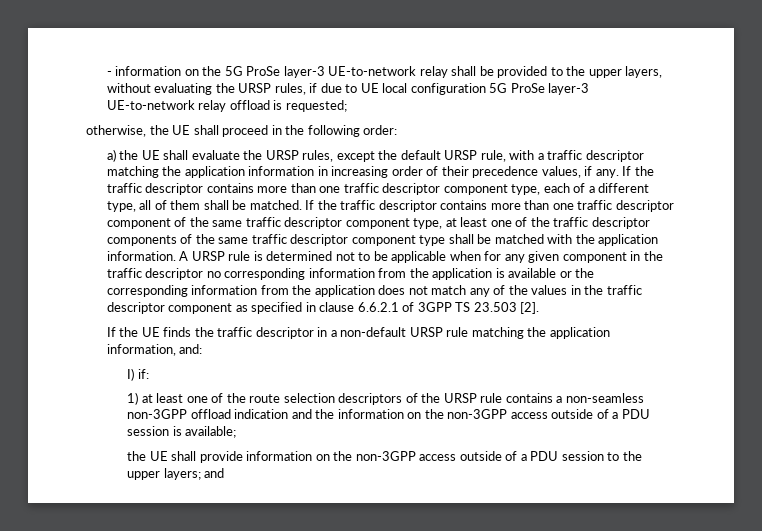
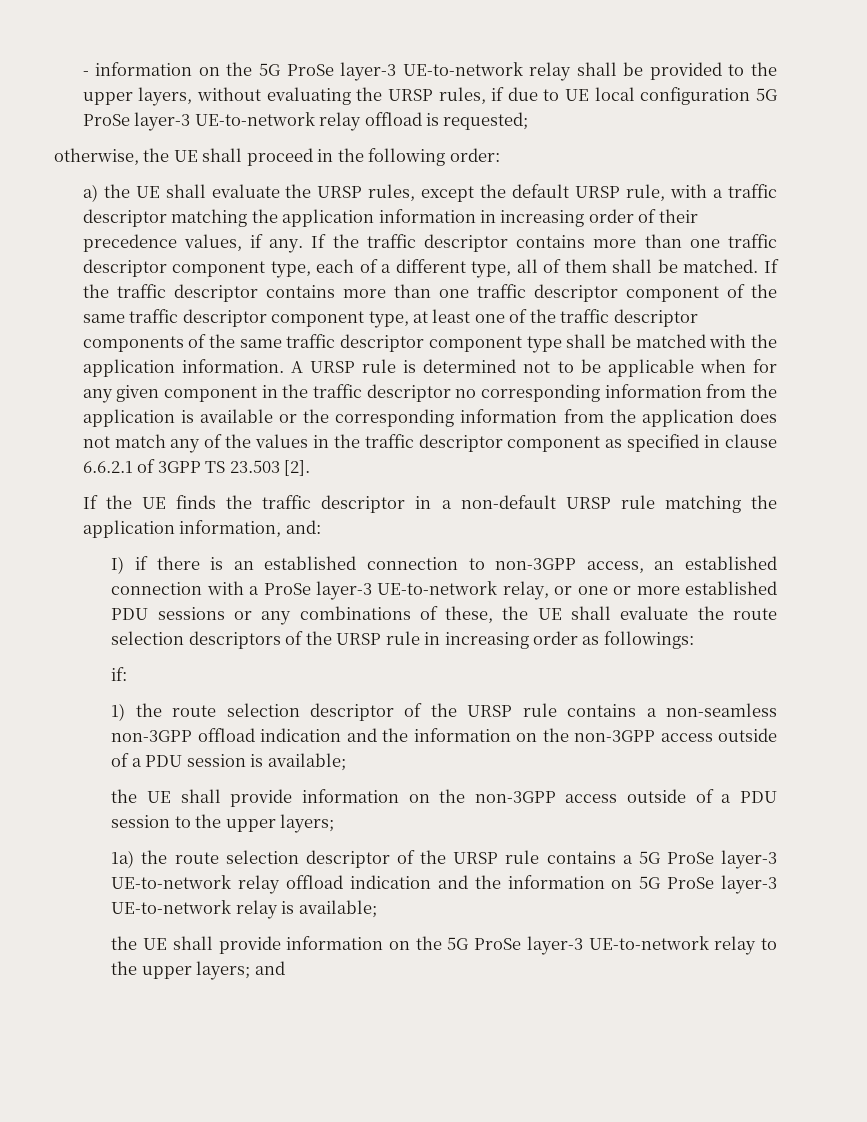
[137,369,149,379] [127,392,224,405] if: // 1) at least one of -> [134,556,778,573] [111,581,778,600] [111,606,689,625] if there is an established connection to non-3GPP access, an established connection with a ProSe layer-3 UE-to-network relay, or one or more established PDU sessions or any combinations of these, the UE shall evaluate
(503, 398) none -> [424,631,694,649] [111,667,128,681] [111,703,557,721] in increasing order as followings: // if: // 1) the route selection descriptor of the URSP rule
(201, 474) none -> [111,850,777,869] [111,875,778,894] [111,900,377,919] [111,936,778,955] [111,961,251,980] // 1a) the route selection descriptor of the URSP rule contains a 5G ProSe layer-3 UE-to-network relay offload indication and the information on 5G ProSe layer-3 UE-to-network relay is available; // the UE shall provide information on the 5G ProSe layer-3 UE-to-network relay to the upper layers;

